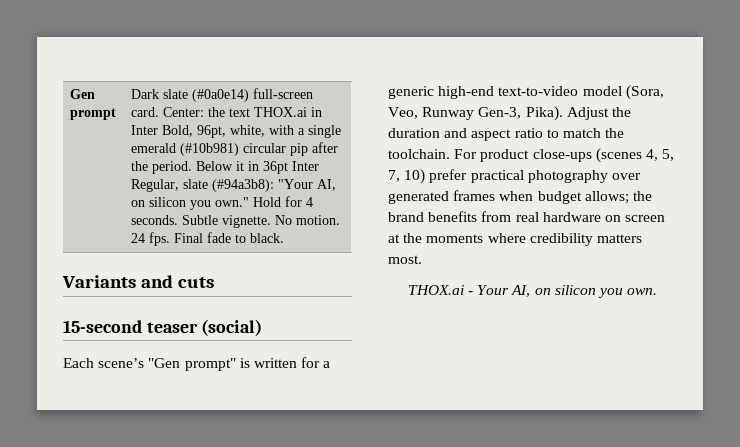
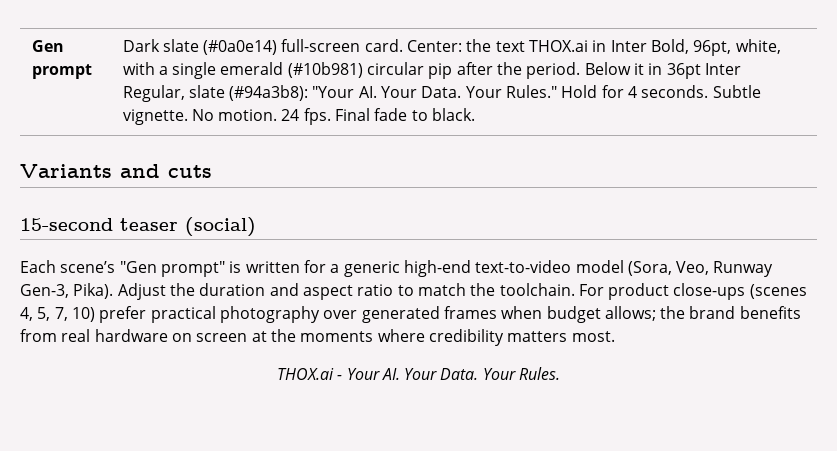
[317,179,337,191] [131,197,250,210] AI, on silicon you own." -> [358,85,558,98] AI. Your Data. Your Rules."
[511,285,658,298] AI, on silicon you own. -> [381,367,561,380] AI. Your Data. Your Rules.

